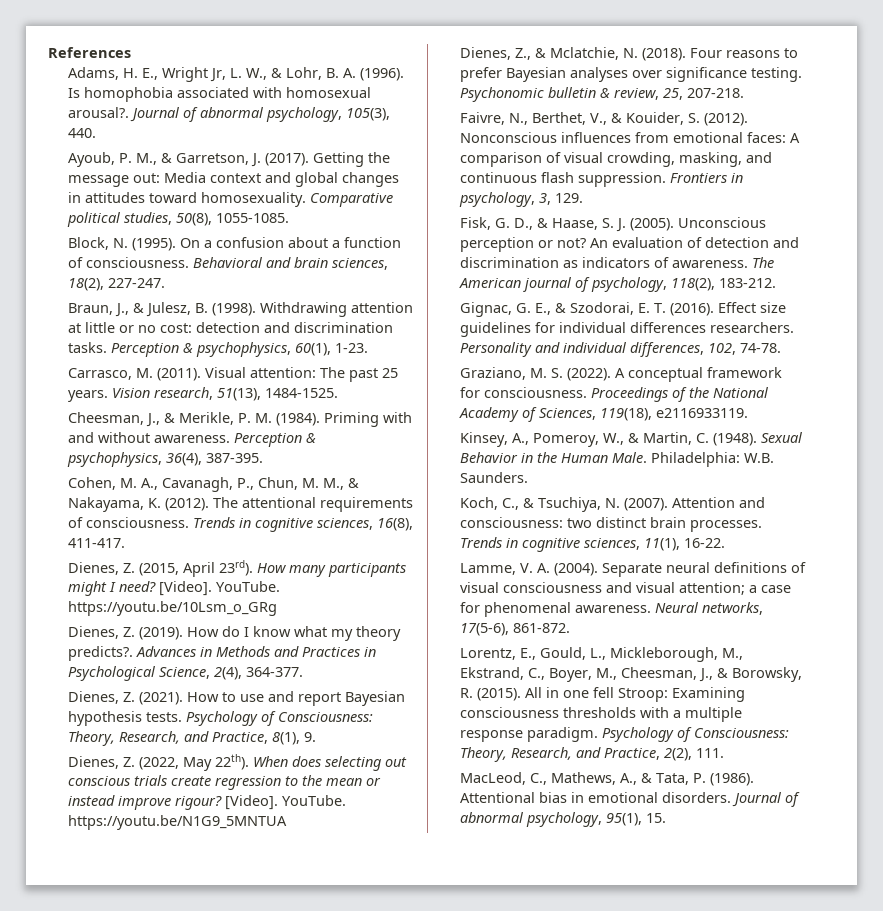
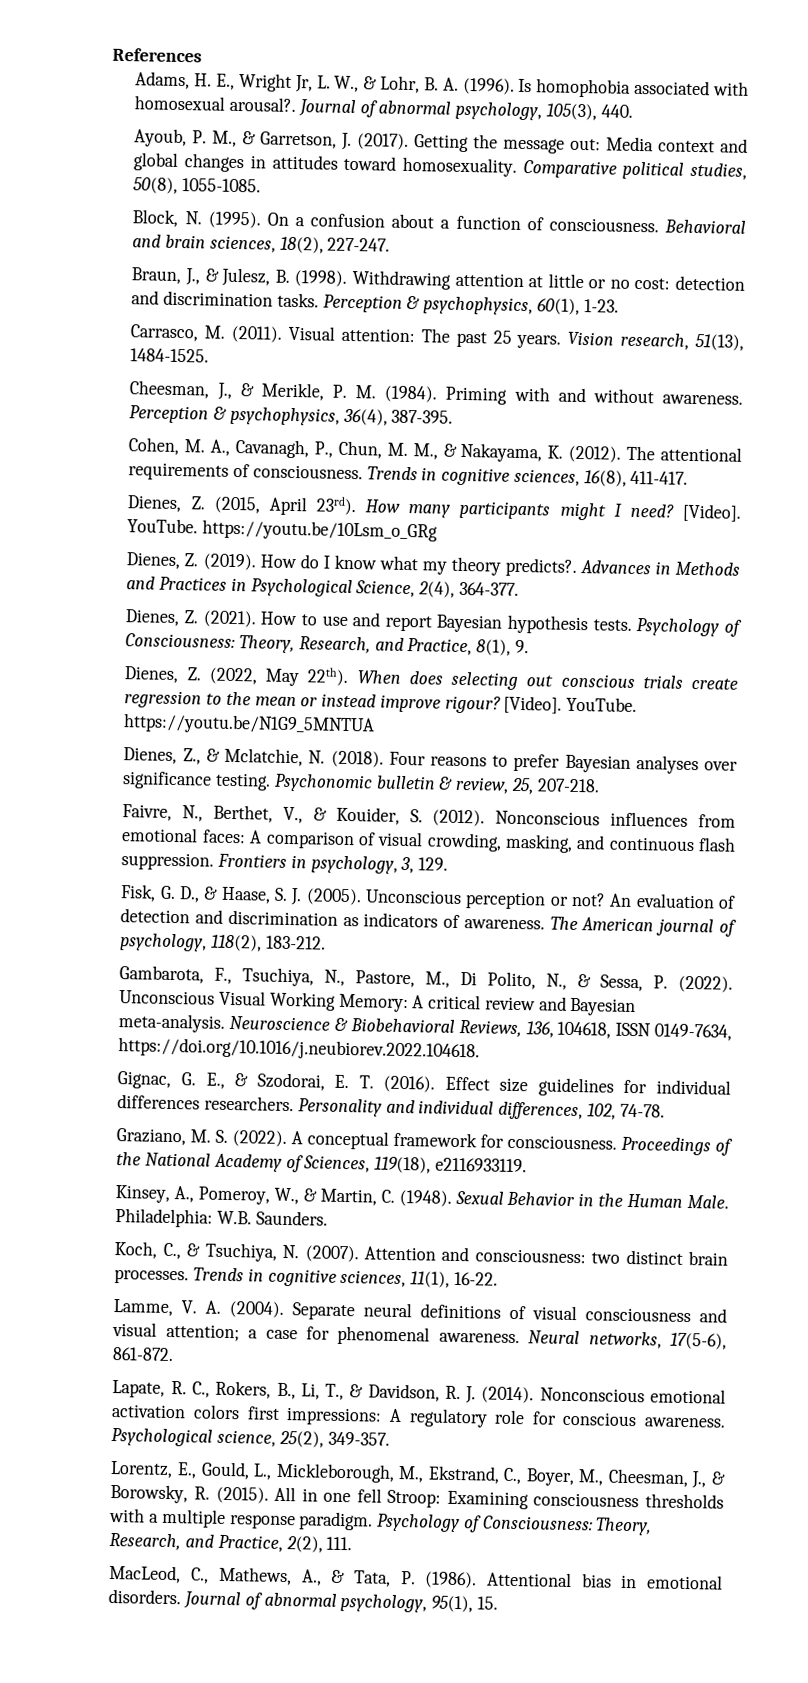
(777, 283) none -> [119,965,733,993] [119,990,637,1017] [118,1013,732,1041] [118,1037,481,1062] // Gambarota, F., Tsuchiya, N., Pastore, M., Di Polito, N., & Sessa, P. (2022). Unconscious Visual Working Memory: A critical review and Bayesian meta-analysis. Neuroscience & Biobehavioral Reviews, 136, 104618, ISSN 0149-7634, https://doi.org/10.1016/j.neubiorev.2022.104618.
(571, 628) none -> [112,1379,727,1404] [111,1403,725,1428] [111,1427,390,1448] // Lapate, R. C., Rokers, B., Li, T., & Davidson, R. J. (2014). Nonconscious emotional activation colors first impressions: A regulatory role for conscious awareness. Psychological science, 25(2), 349-357.

